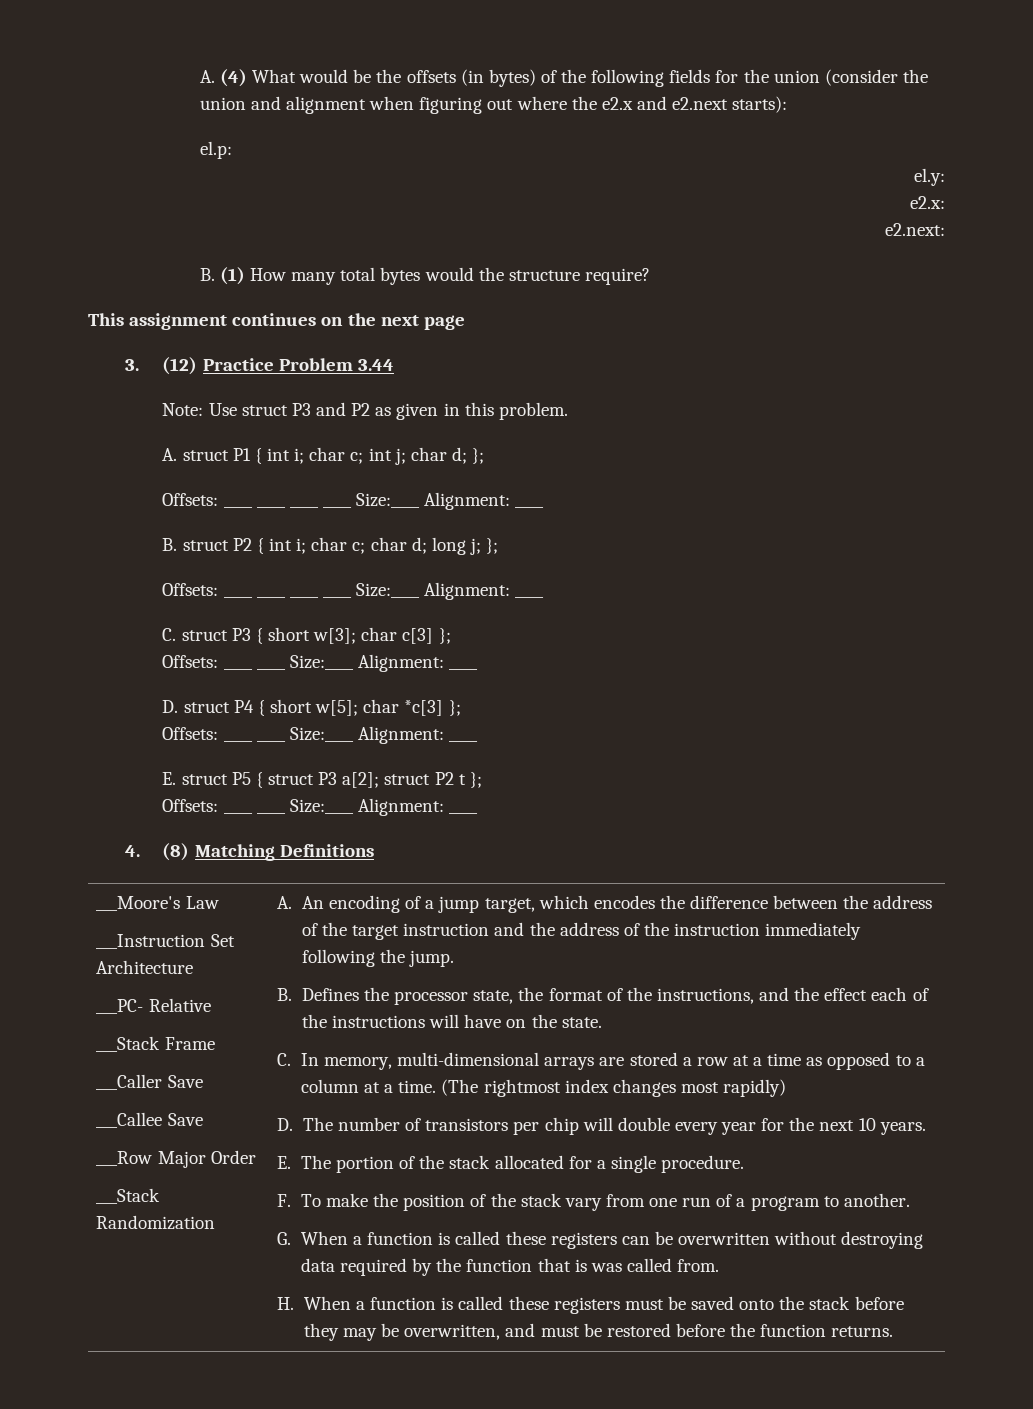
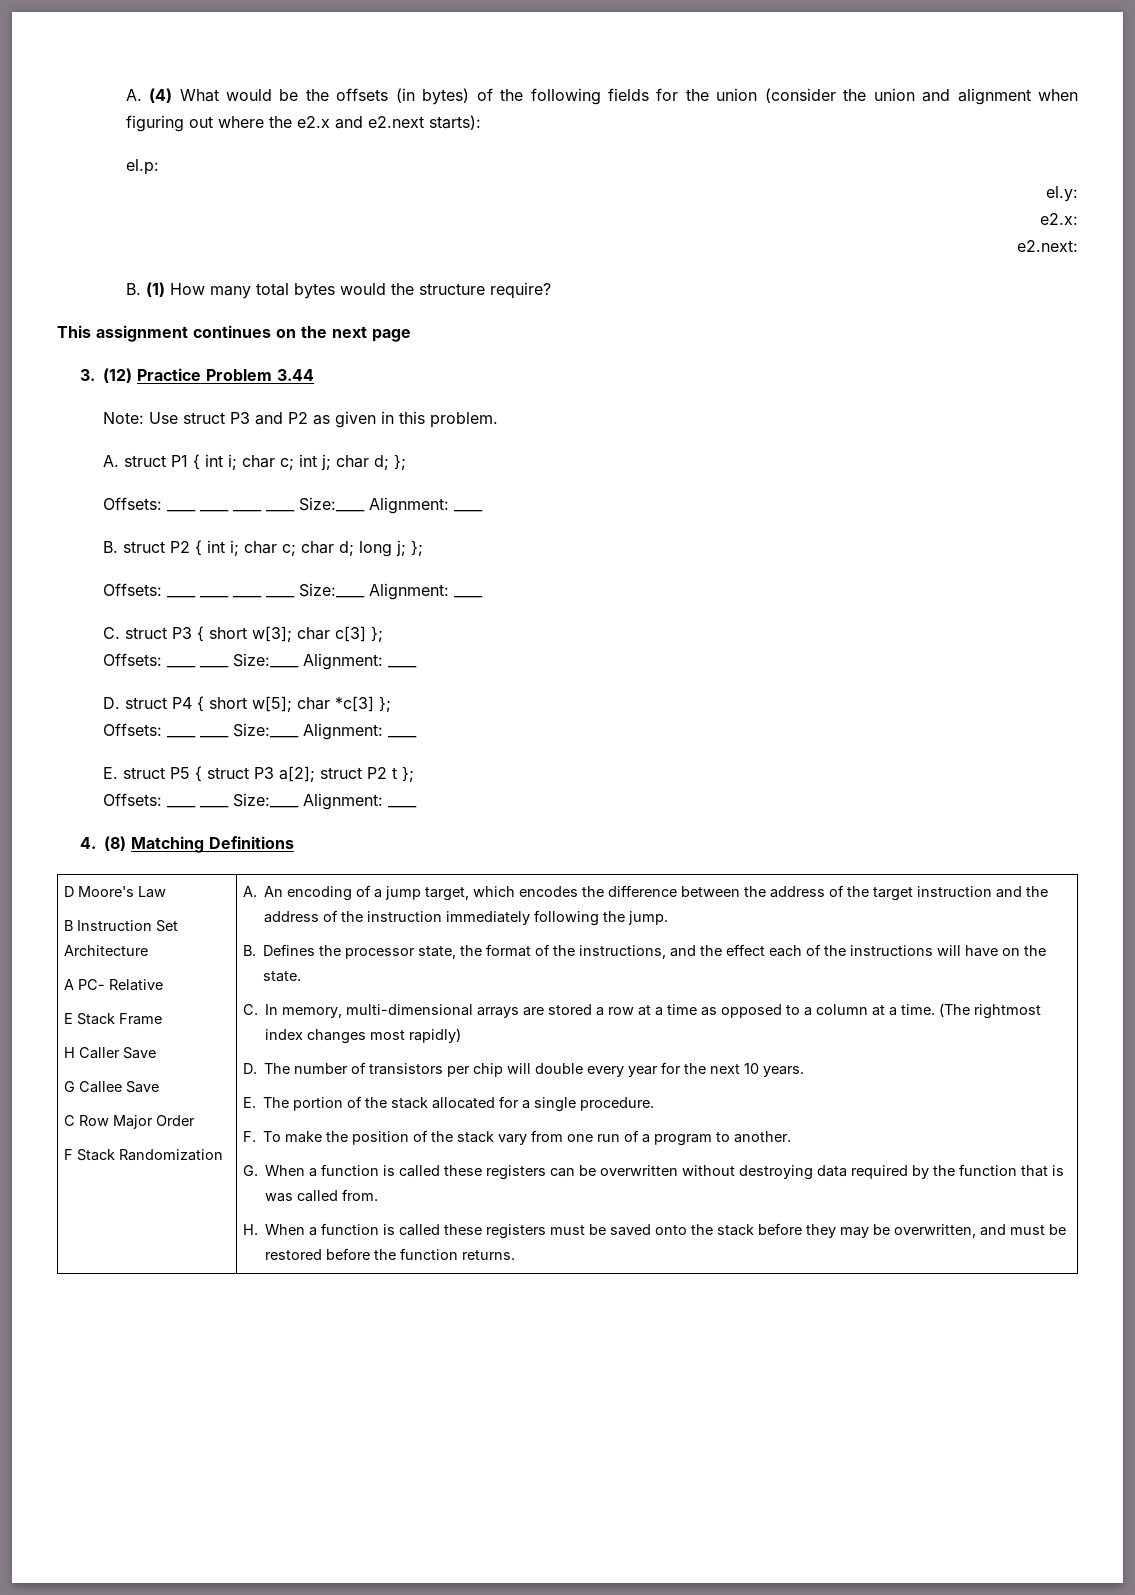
[96,896,181,911] ___Moore's -> [63,886,134,897] D Moore's
[96,934,206,949] ___Instruction -> [63,920,152,931] B Instruction
[96,999,144,1014] ___PC- -> [63,979,105,990] A PC-
[96,1036,161,1052] ___Stack -> [63,1013,115,1025] E Stack
[96,1074,203,1090] [96,1112,203,1128] [96,1151,153,1166] ___Caller Save // ___Callee Save // ___Row -> [63,1047,156,1059] [63,1081,159,1093] [63,1115,109,1126] H Caller Save // G Callee Save // C Row
[96,1188,161,1204] ___Stack -> [63,1149,115,1161] F Stack

